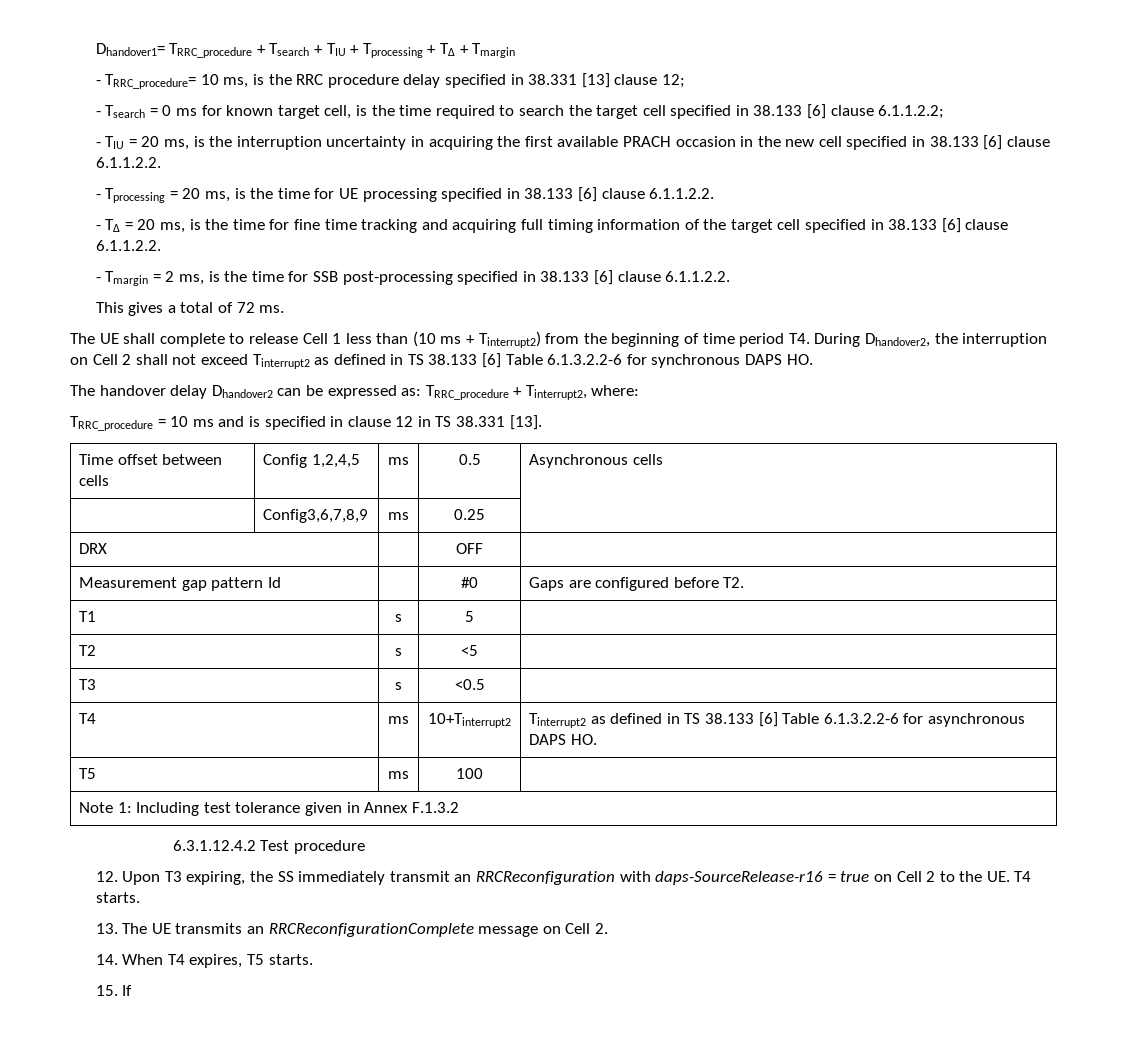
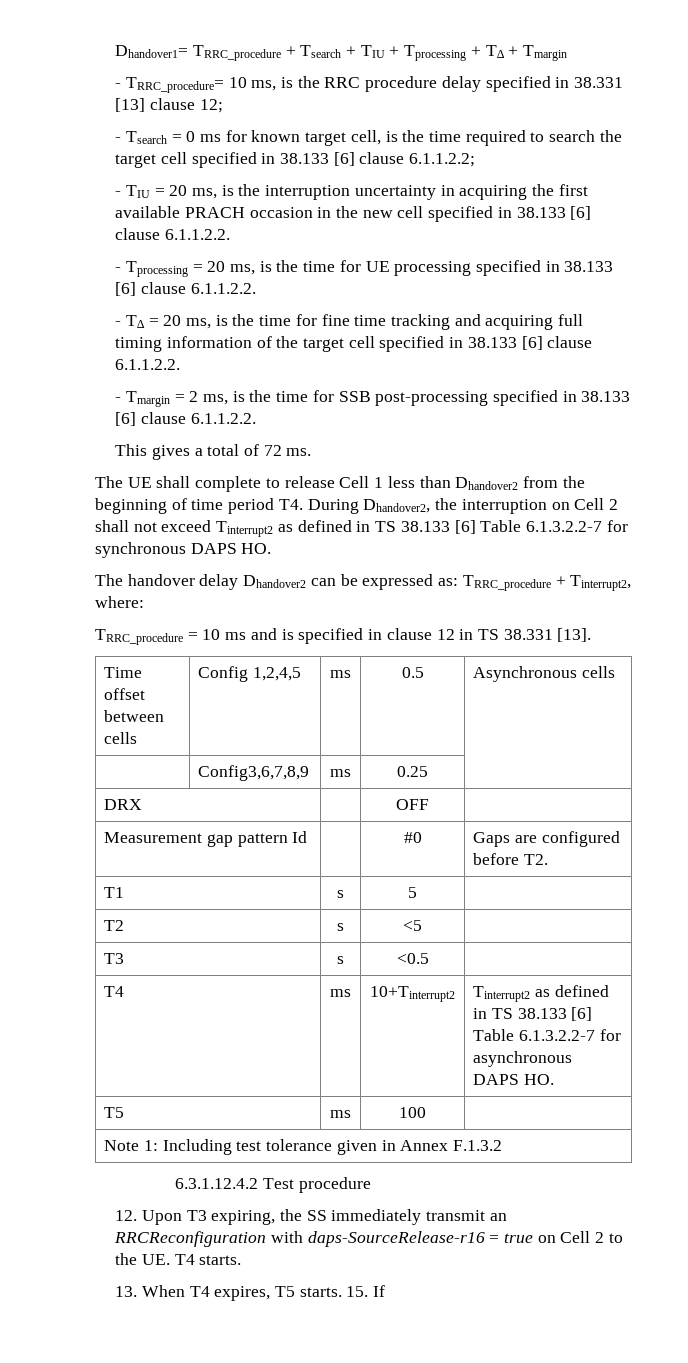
[412,331,541,348] (10 ms + Tinterrupt2) -> [455,477,519,490] Dhandover2
[547,354,623,365] 6.1.3.2.2-6 -> [525,521,602,532] 6.1.3.2.2-7
[823,713,899,724] 6.1.3.2.2-6 -> [518,1030,595,1041] 6.1.3.2.2-7
[122,923,608,937] [95,954,118,965] The UE transmits an RRCReconfigurationComplete message on Cell 2. // 14. -> (138, 1291) none
(313, 959) // -> (342, 1292) none

